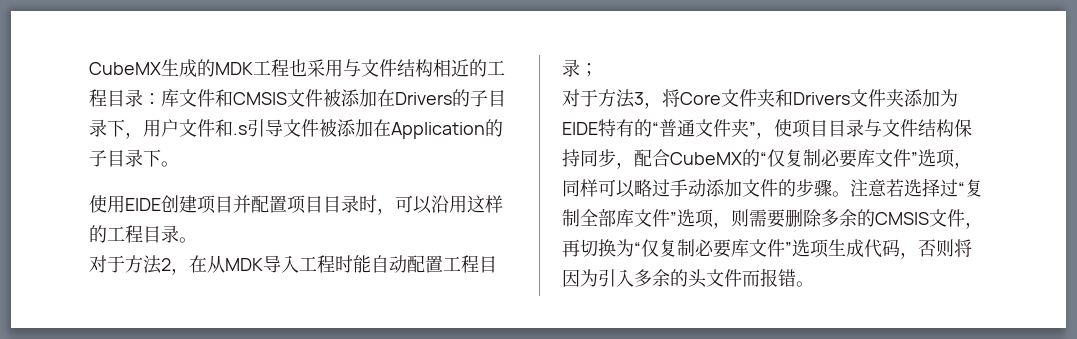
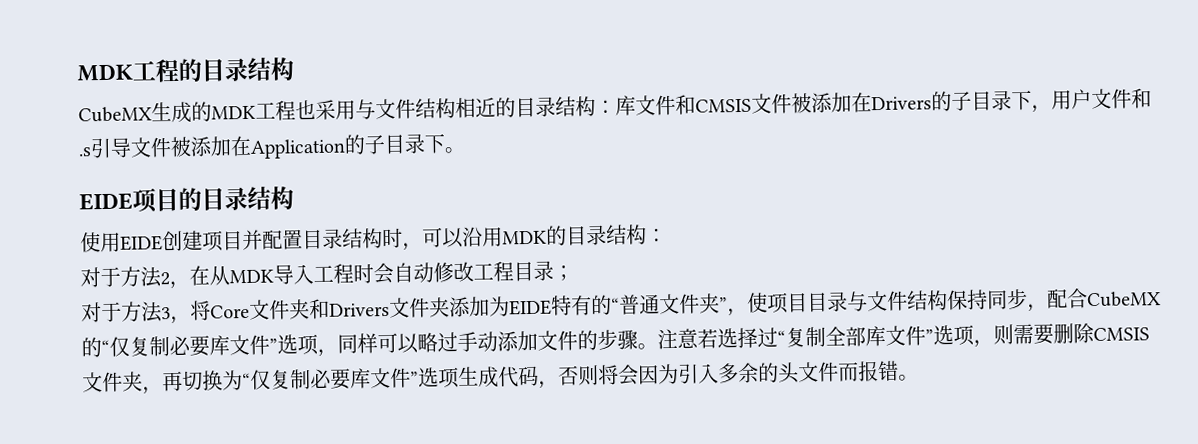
(89, 68) none -> [77,57,294,83] MDK工程的目录结构 //
[487,60,505,75] [89,89,143,107] 工程目录 -> [515,96,596,118] 目录结构
(179, 164) none -> [79,186,294,213] // EIDE项目的目录结构
[287,195,359,214] 项目目录 -> [302,228,383,250] 目录结构
[467,195,503,213] [89,225,197,243] 这样的工程目录。 -> [502,224,667,246] MDK的目录结构：
[353,255,443,273] 能自动配置 -> [373,261,474,285] 会自动修改
[821,209,965,227] 多余的CMSIS文件 -> [1093,327,1150,342] [82,371,143,393] CMSIS文件夹
(972, 248) none -> [618,364,639,386] 会

